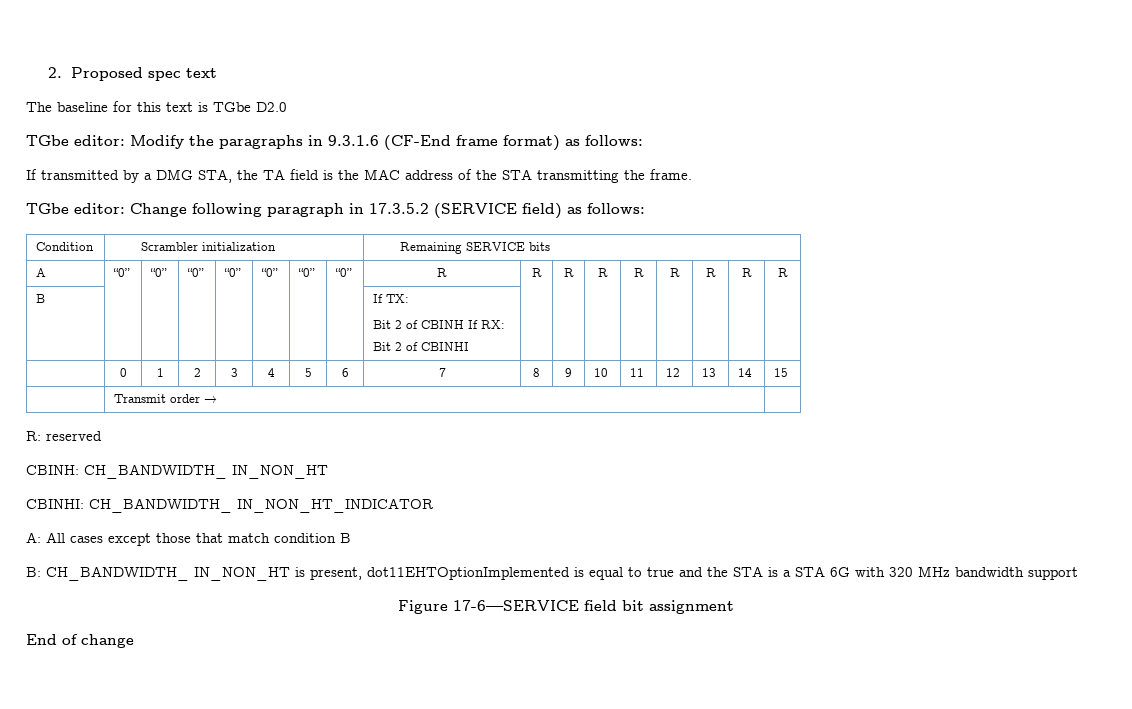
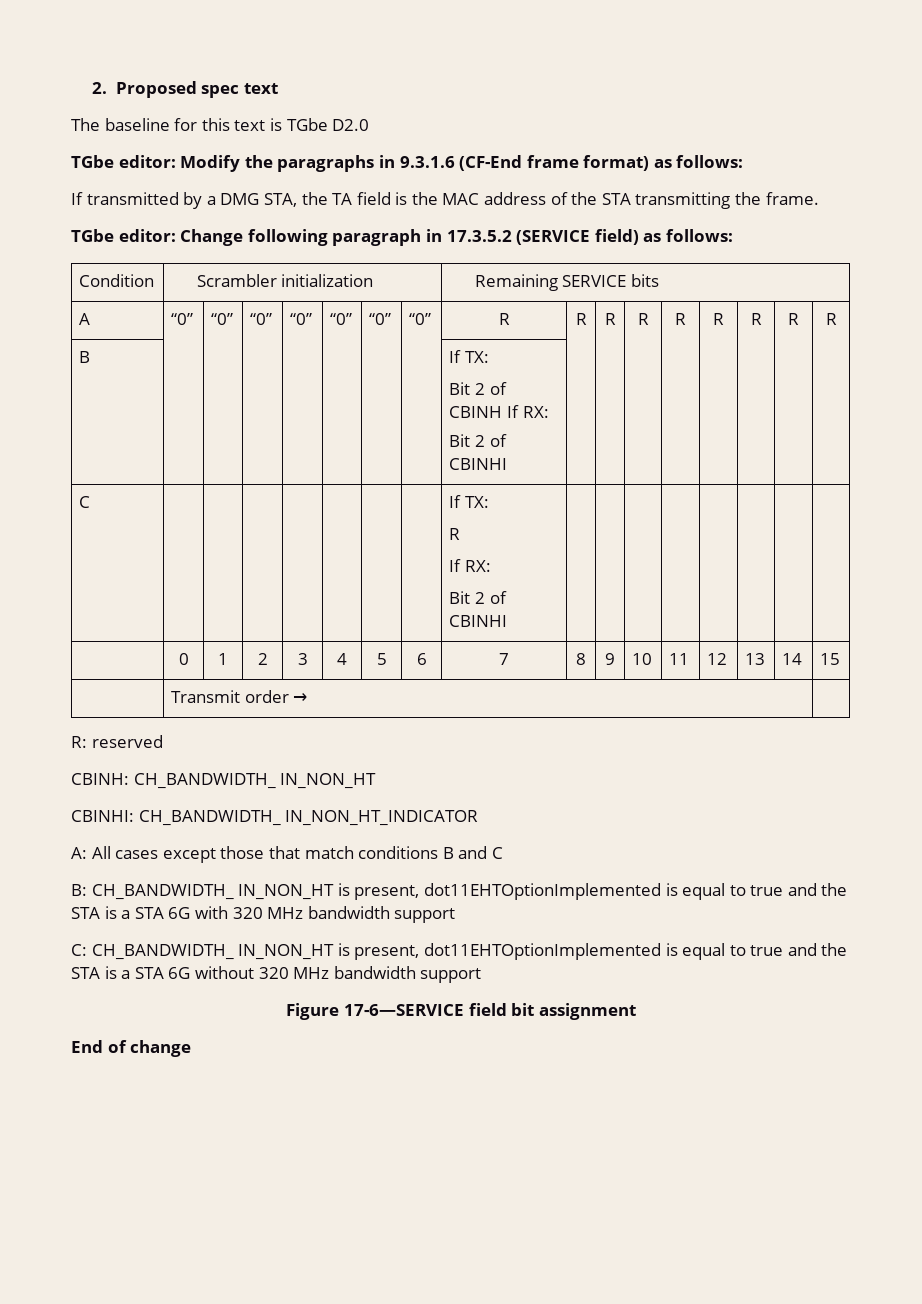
(470, 346) none -> [79,496,91,508] [449,495,489,508] [449,528,461,540] [449,559,491,572] [449,591,507,604] [449,615,508,627] // C | | | | | | | | If TX: // R // If RX: // Bit 2 of CBINHI | | | | | | | |
[274,533,351,543] condition B -> [358,846,503,859] conditions B and C
(1078, 573) none -> [71,943,848,960] [71,966,482,983] // C: CH_BANDWIDTH_ IN_NON_HT is present, dot11EHTOptionImplemented is equal to true and the STA is a STA 6G without 320 MHz bandwidth support

